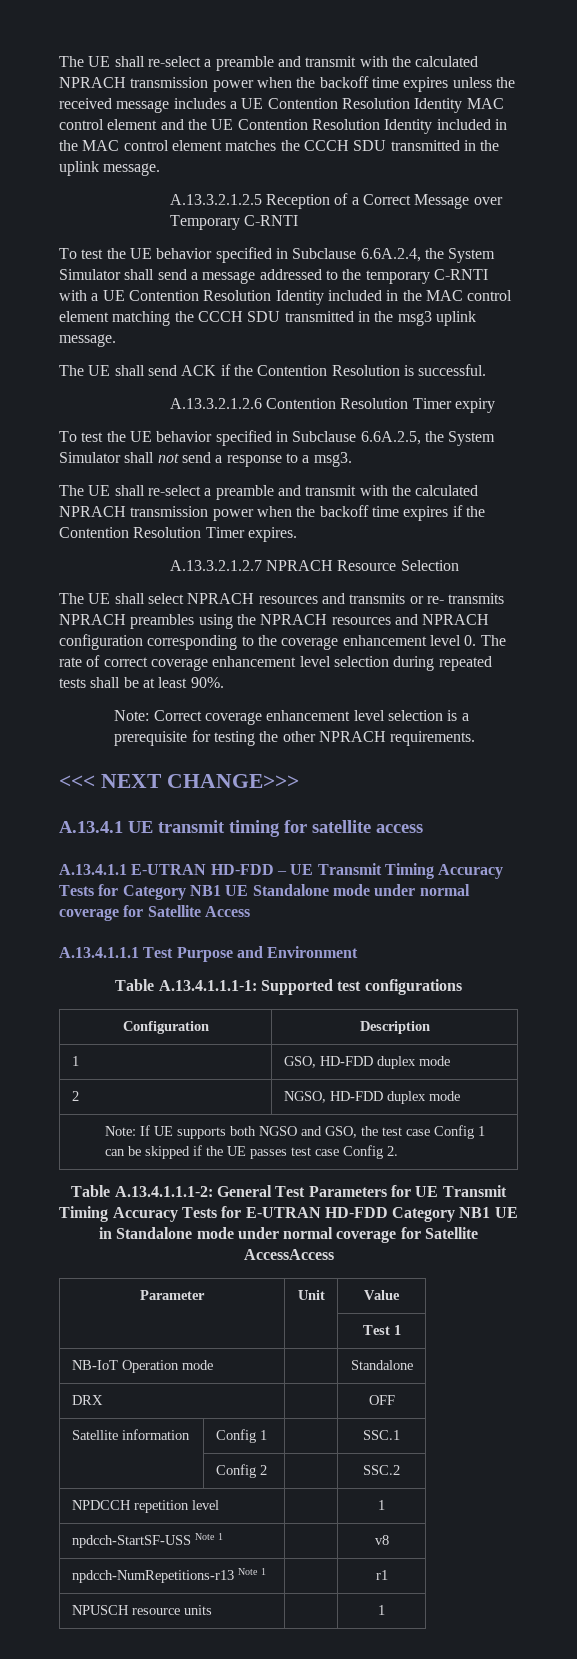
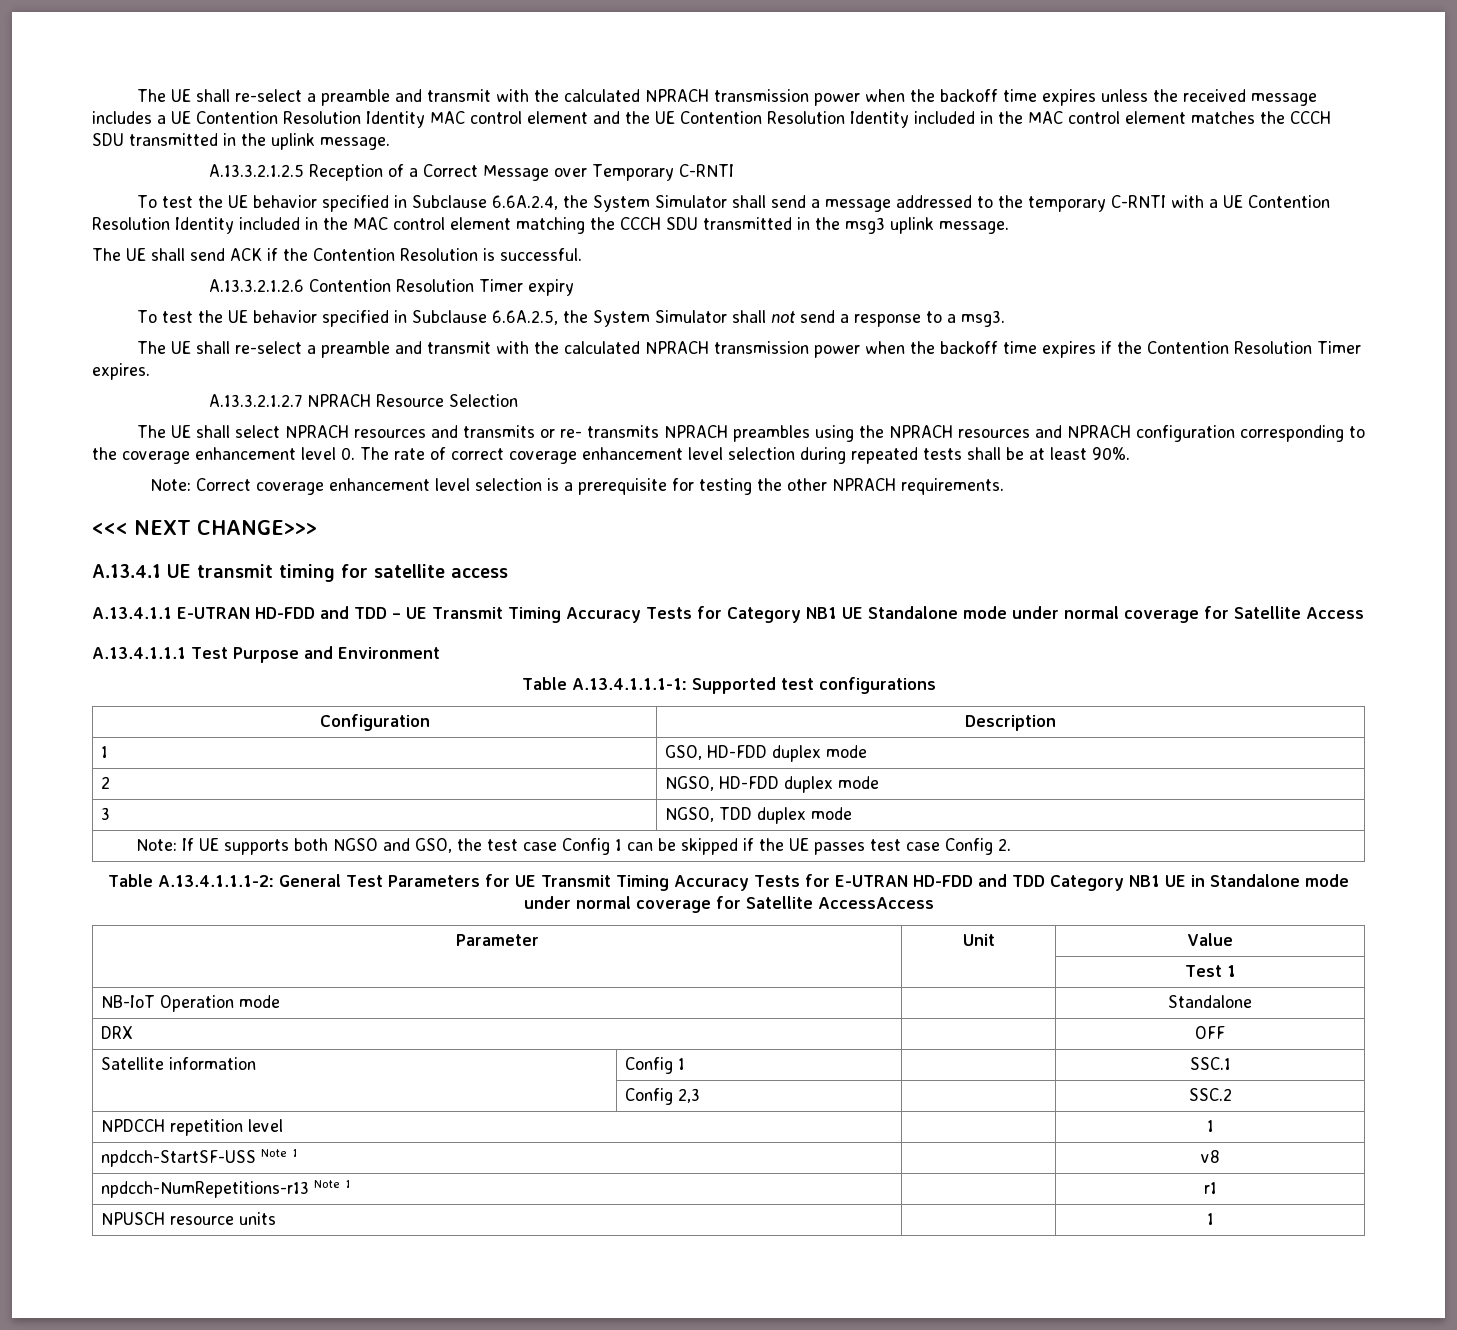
(274, 869) none -> [320,606,387,619] and TDD
(460, 1096) none -> [101,807,111,820] [665,807,853,824] // 3 | NGSO, TDD duplex mode
(388, 1212) none -> [978,874,1046,887] and TDD
[259,1465,267,1475] 2 -> [678,1088,701,1103] 2,3

